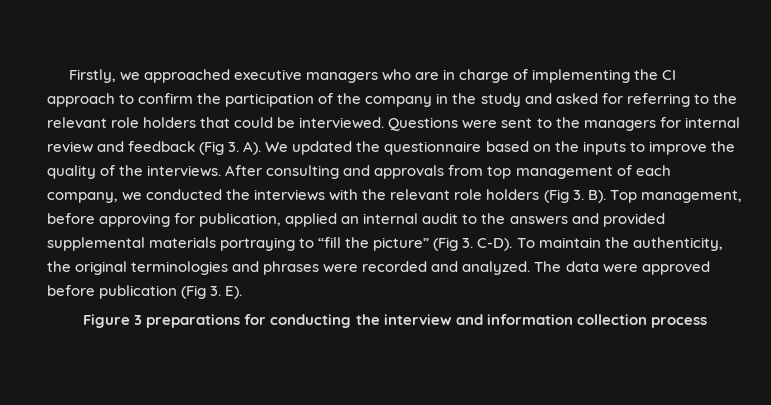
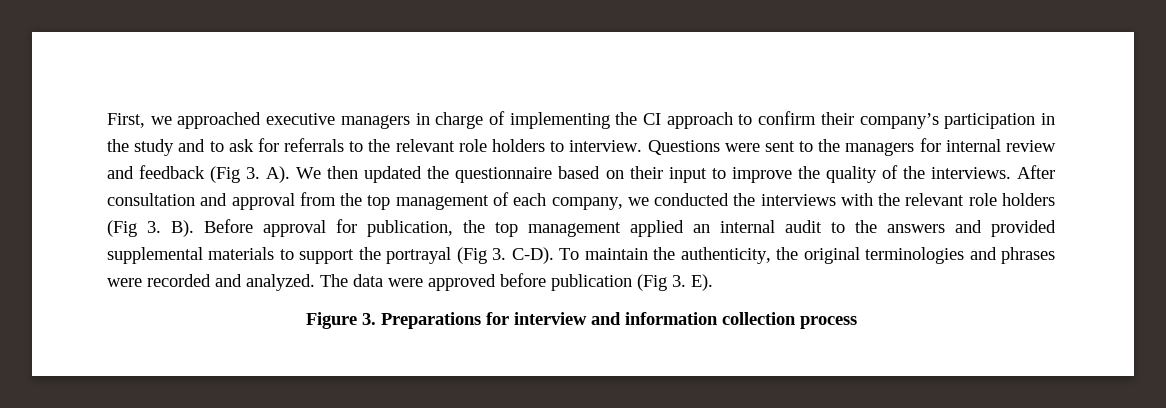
[68,69,116,83] Firstly, -> [107,113,145,128] First,
[381,69,439,81] who are -> (410, 122) none
[197,93,690,107] the participation of the company in the study and asked for referring -> [820,112,1056,129] [107,138,345,156] their company’s participation in the study and to ask for referrals
[200,117,385,129] that could be interviewed. -> [550,140,643,152] to interview.
(289, 147) none -> [327,166,359,179] then
[554,141,626,155] the inputs -> [629,166,707,183] their input
[266,165,484,179] consulting and approvals from -> [107,192,363,210] consultation and approval from the
[609,190,742,203] [47,213,282,227] Top management, before approving for publication, -> [204,219,621,237] Before approval for publication, the top management
[220,237,430,251] portraying to “fill the picture” -> [279,247,452,264] to support the portrayal
[134,314,380,328] 3 preparations for conducting the -> [361,312,509,329] 3. Preparations for

